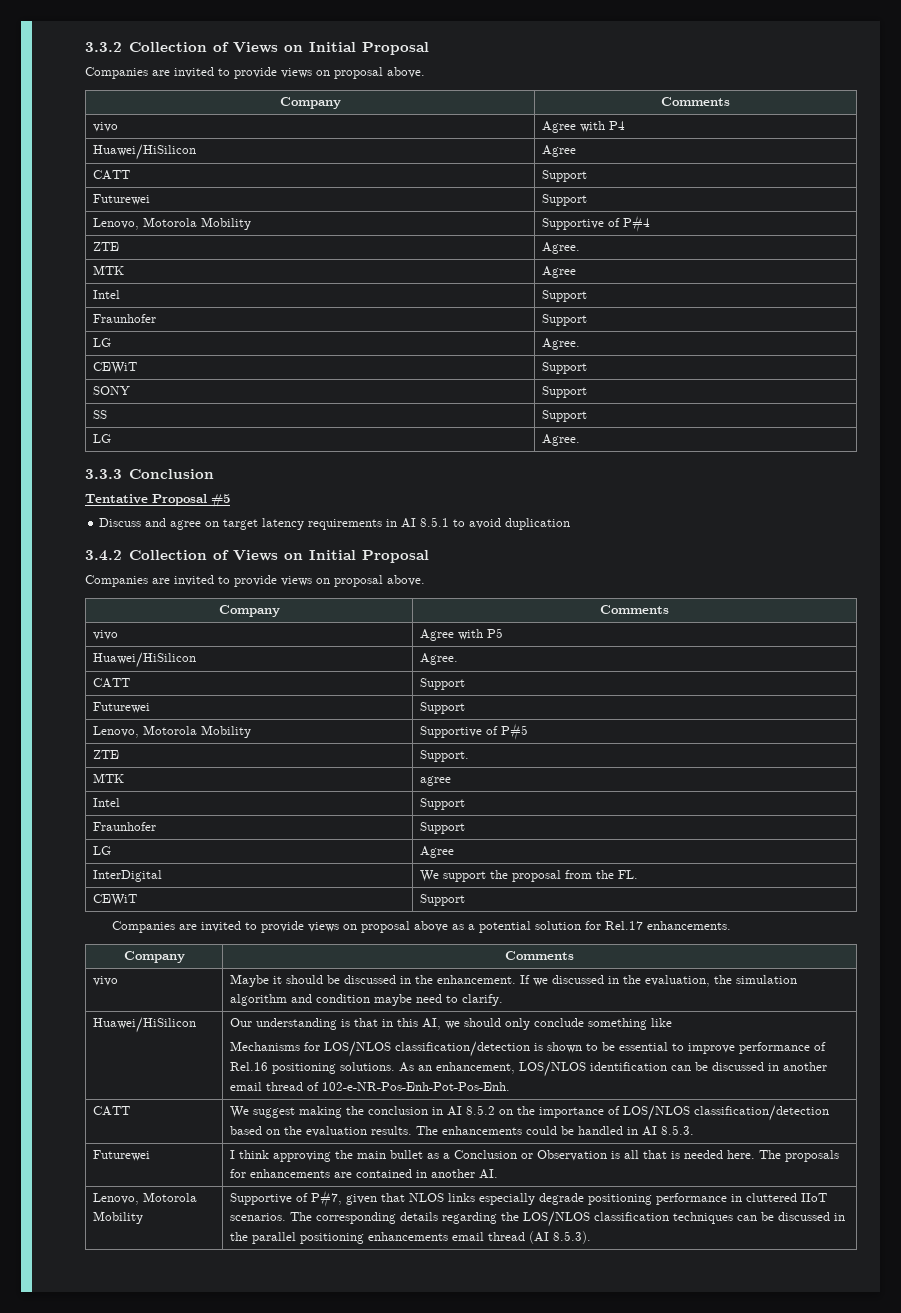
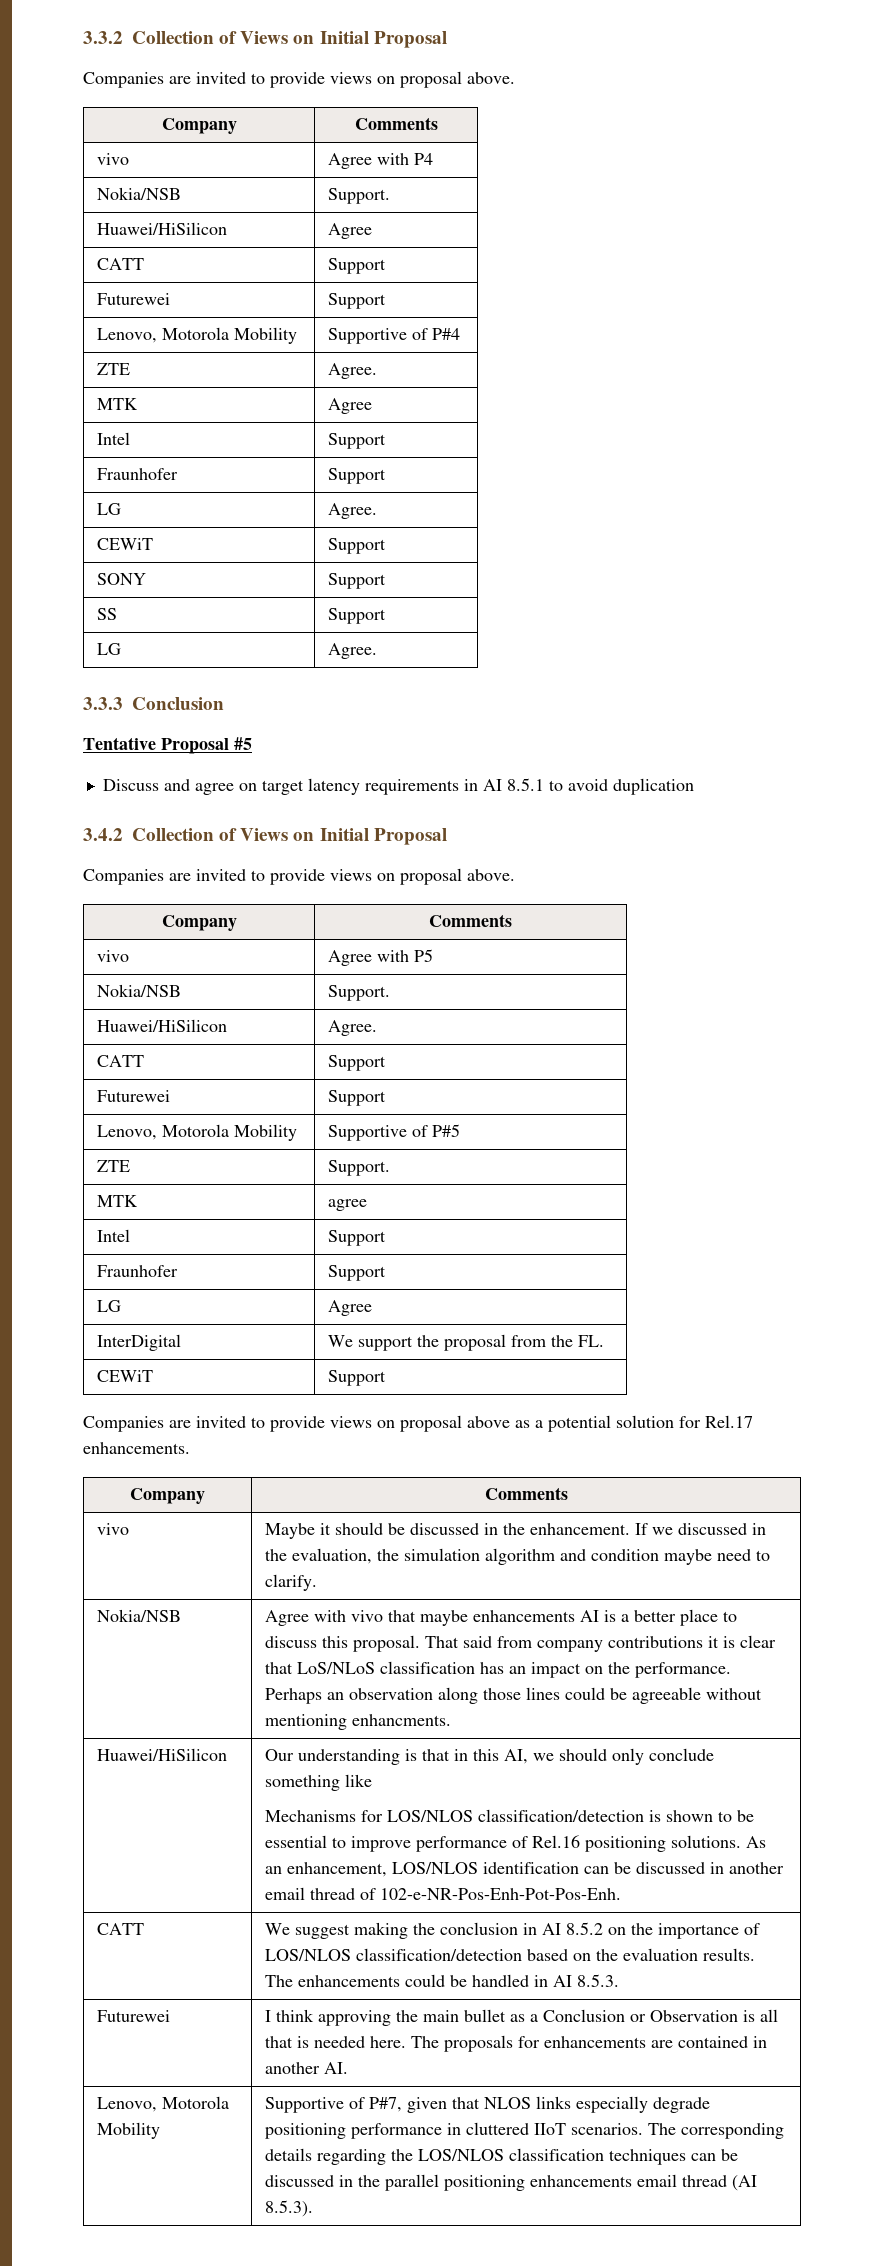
(625, 125) none -> [96,187,181,200] [327,188,390,204] // Nokia/NSB | Support.
(503, 633) none -> [96,984,181,997] [327,985,390,1001] // Nokia/NSB | Support.
(503, 1000) none -> [96,1609,181,1622] [264,1609,737,1626] [264,1635,776,1652] [264,1661,731,1678] [264,1687,762,1704] [264,1714,451,1730] // Nokia/NSB | Agree with vivo that maybe enhancements AI is a better place to discuss this proposal. That said from company contributions it is clear that LoS/NLoS classification has an impact on the performance. Perhaps an observation along those lines could be agreeable without mentioning enhancments.

